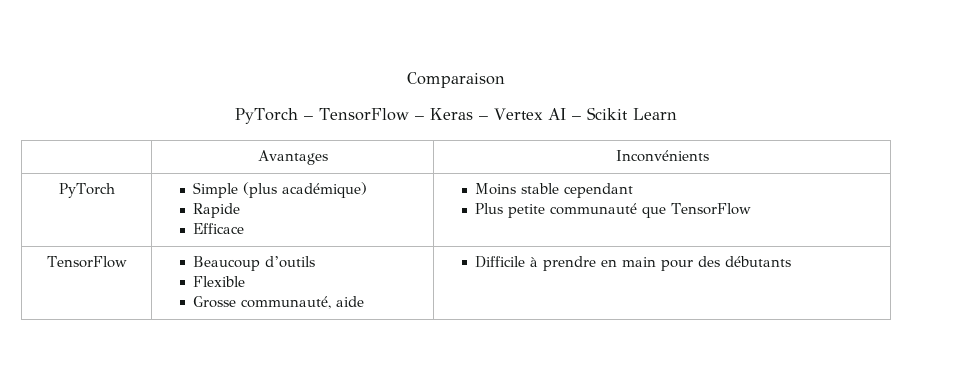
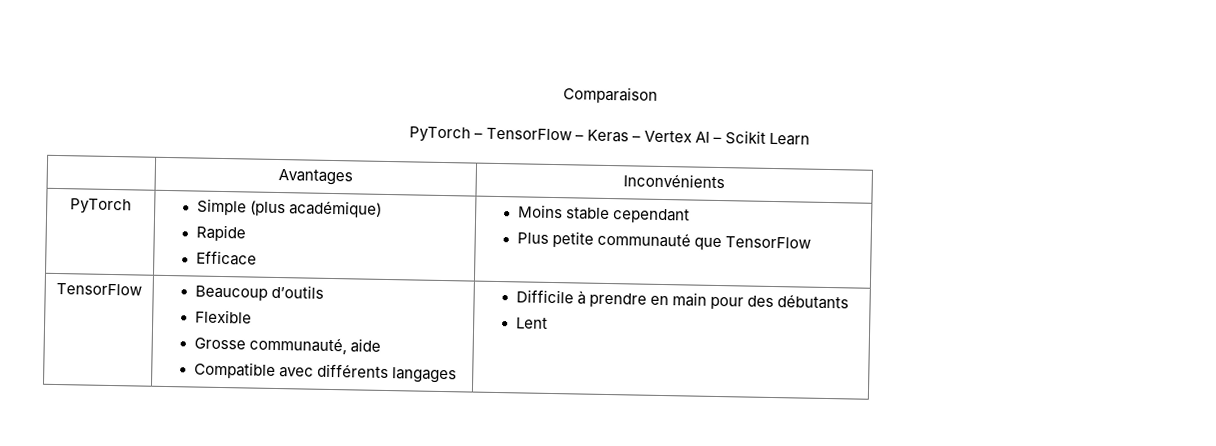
(365, 301) none -> [193,361,457,384] // Compatible avec différents langages
(792, 261) none -> [515,317,548,329] // Lent

